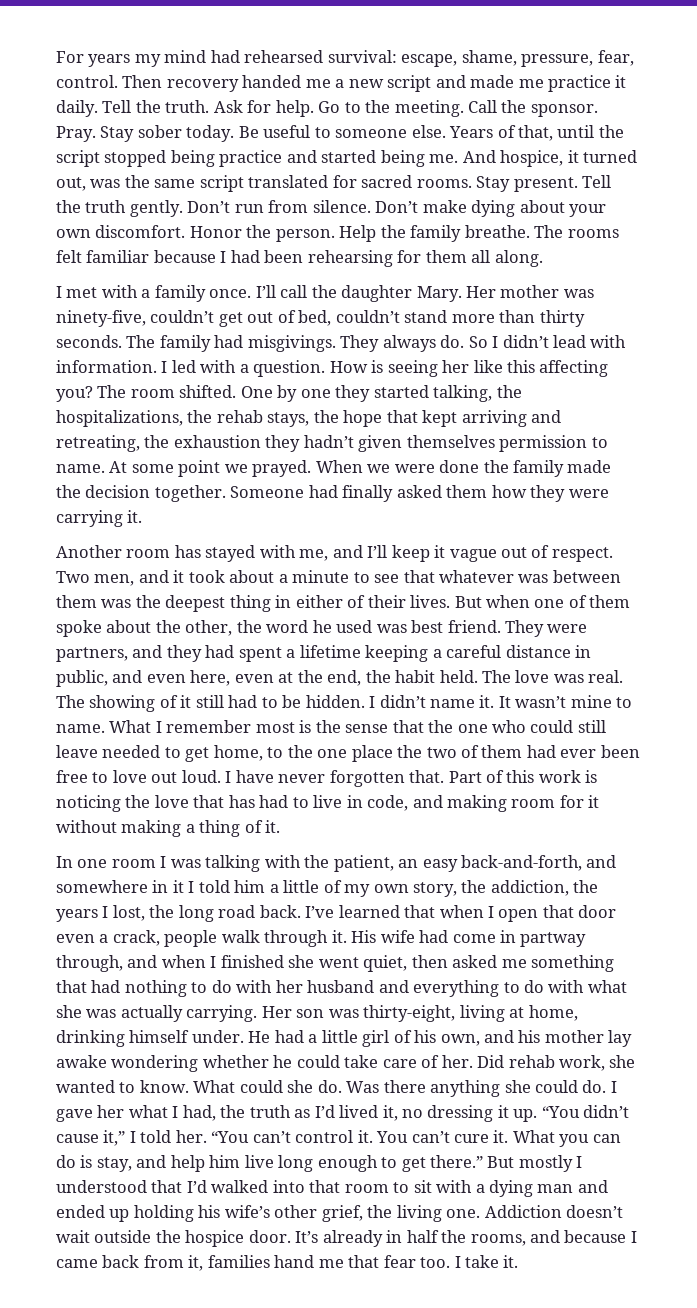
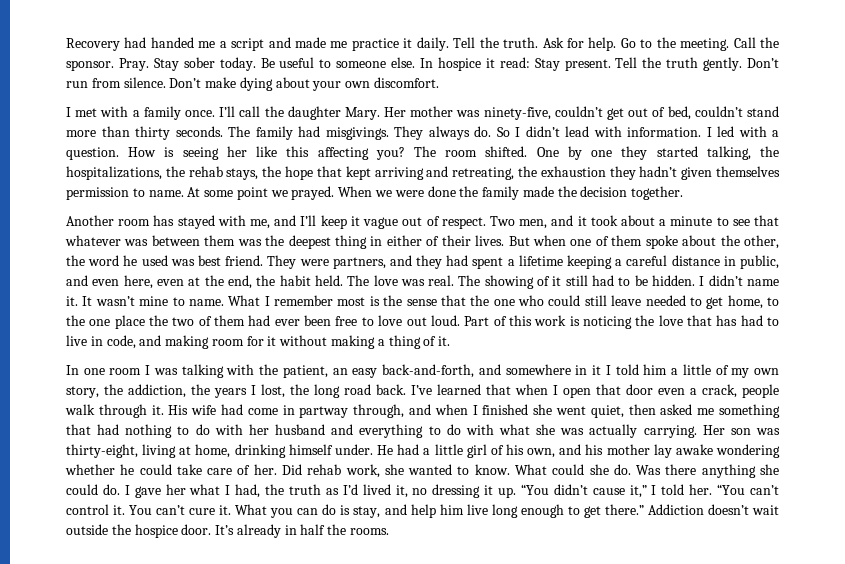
[56,50,634,67] [56,75,239,92] For years my mind had rehearsed survival: escape, shame, pressure, fear, control. Then recovery -> [66,37,147,51] Recovery had
[348,79,384,88] new -> (227, 44) none
[449,125,624,141] [56,150,638,167] [56,175,472,192] Years of that, until the script stopped being practice and started being me. And hospice, it turned out, was the same script translated for sacred rooms. -> [420,57,530,71] In hospice it read:
[189,225,619,242] [56,250,543,267] Honor the person. Help the family breathe. The rooms felt familiar because I had been rehearsing for them all along. -> (440, 82) none
[230,485,609,502] [56,510,143,527] Someone had finally asked them how they were carrying it. -> (684, 193) none
[225,770,445,787] I have never forgotten that. -> (460, 320) none
[487,1155,583,1172] [56,1180,608,1197] [56,1205,481,1222] But mostly I understood that I’d walked into that room to sit with a dying man and ended up holding his wife’s other grief, the living one. -> (644, 509) none
[470,1230,637,1246] [56,1255,519,1271] rooms, and because I came back from it, families hand me that fear too. I take it. -> [350,528,390,535] rooms.

